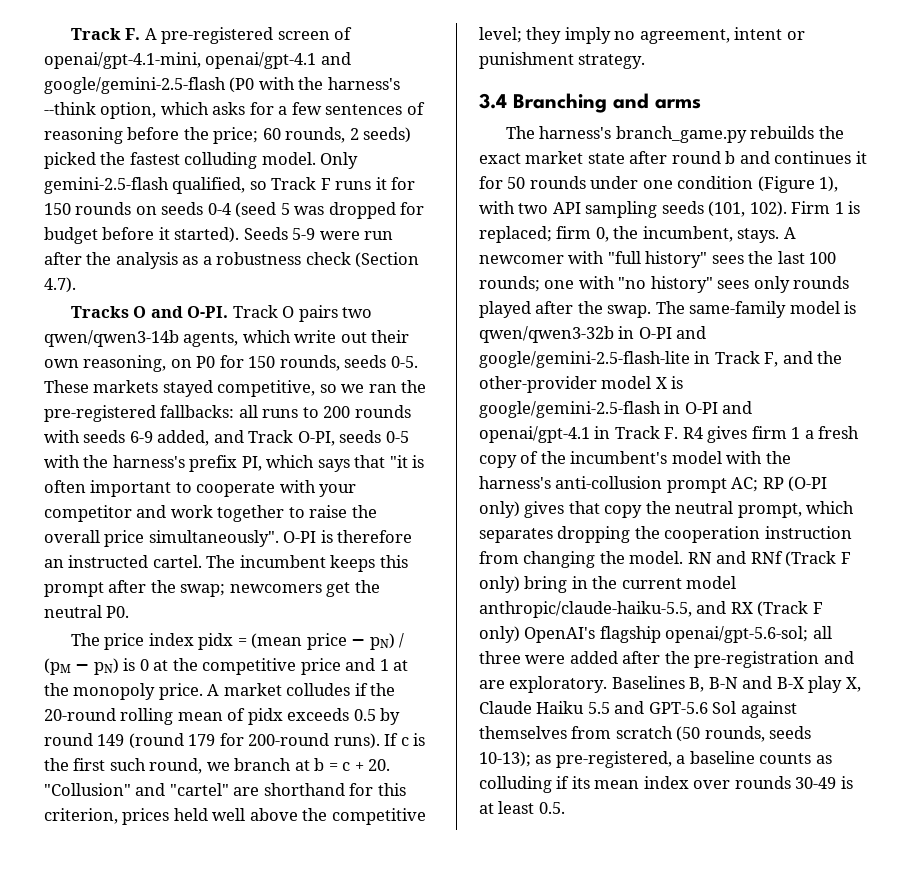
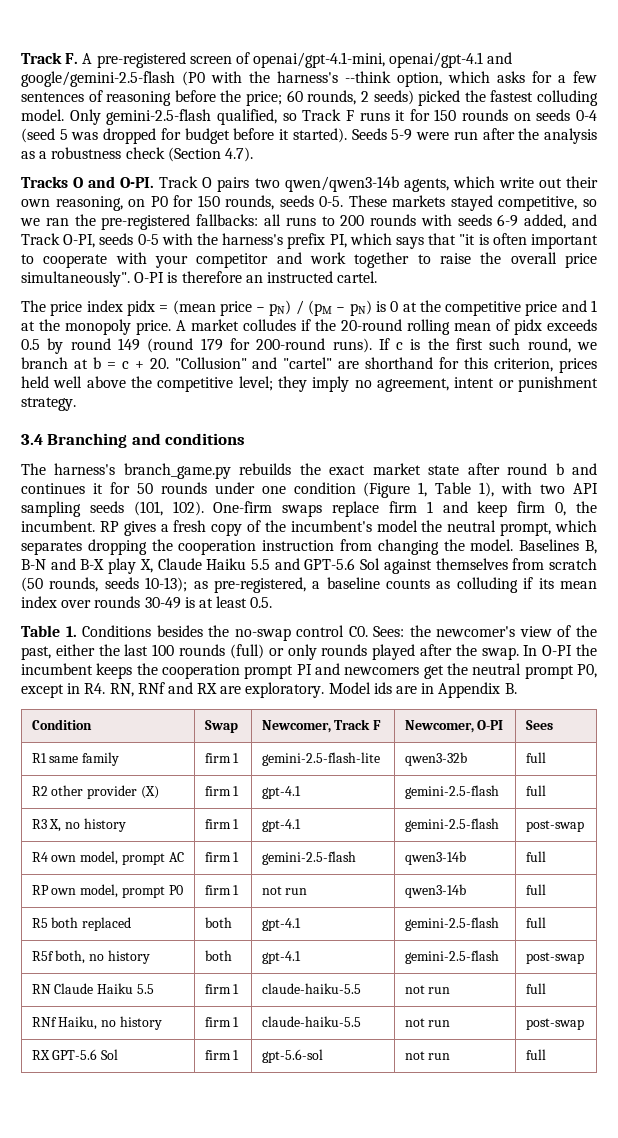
[206,555,408,572] [44,580,380,597] [44,605,130,618] The incumbent keeps this prompt after the swap; newcomers get the neutral P0. -> (378, 277) none
[655,99,701,109] arms -> [165,433,246,445] conditions
(815, 184) none -> [418,482,472,497] 1, Table
[791,201,861,214] [479,226,796,243] [479,251,837,268] [479,276,850,293] [479,301,857,318] [479,326,707,343] [479,351,843,368] [479,376,684,393] [479,401,753,418] [479,426,801,443] Firm 1 is replaced; firm 0, the incumbent, stays. A newcomer with "full history" sees the last 100 rounds; one with "no history" sees only rounds played after the swap. The same-family model is qwen/qwen3-32b in O-PI and google/gemini-2.5-flash-lite in Track F, and the other-provider model X is google/gemini-2.5-flash in O-PI and openai/gpt-4.1 in Track F. R4 gives firm 1 -> [213,501,597,517] [21,520,156,536] One-firm swaps replace firm 1 and keep firm 0, the incumbent. RP gives
[726,451,791,464] [479,476,828,493] [479,501,643,518] with the harness's anti-collusion prompt AC; RP (O-PI only) gives that copy -> (418, 526) none
[687,551,851,567] [479,576,737,593] [479,601,823,618] [479,626,832,643] [479,651,854,668] [479,676,608,693] RN and RNf (Track F only) bring in the current model anthropic/claude-haiku-5.5, and RX (Track F only) OpenAI's flagship openai/gpt-5.6-sol; all three were added after the pre-registration and are exploratory. -> (514, 545) none
(565, 808) none -> [21,625,598,641] [21,644,597,660] [21,663,597,679] [21,682,517,698] [31,719,92,730] [204,720,238,733] [261,719,382,733] [404,720,504,733] [525,720,553,730] [31,752,120,766] [204,753,240,763] [261,752,380,766] [404,752,467,766] [525,752,546,763] [31,785,159,799] [204,786,240,796] [261,786,301,799] [404,785,499,799] [525,785,546,796] [31,818,126,832] [204,819,240,829] [261,819,301,832] [404,818,499,832] [525,820,584,832] [31,851,184,865] [204,852,240,862] [261,851,356,865] [404,851,466,865] [525,851,546,862] [31,884,183,898] [204,885,240,895] [261,886,308,895] [404,884,466,898] [525,884,546,895] [31,917,132,931] [204,917,232,928] [261,918,301,931] [404,917,499,931] [525,917,546,928] [31,950,150,964] [204,950,232,961] [261,951,301,964] [404,950,499,964] [525,952,584,964] [31,983,154,994] [204,984,240,994] [261,983,361,994] [404,985,451,994] [525,983,546,994] [31,1016,162,1030] [204,1017,240,1027] [261,1016,361,1027] [404,1018,451,1027] [525,1018,584,1030] [31,1049,119,1060] [204,1050,240,1060] [261,1049,323,1063] [404,1051,451,1060] [525,1049,546,1060] // Table 1. Conditions besides the no-swap control C0. Sees: the newcomer's view of the past, either the last 100 rounds (full) or only rounds played after the swap. In O-PI the incumbent keeps the cooperation prompt PI and newcomers get the neutral prompt P0, except in R4. RN, RNf and RX are exploratory. Model ids are in Appendix B. // Condition | Swap | Newcomer, Track F | Newcomer, O-PI | Sees // R1 same family | firm 1 | gemini-2.5-flash-lite | qwen3-32b | full // R2 other provider (X) | firm 1 | gpt-4.1 | gemini-2.5-flash | full // R3 X, no history | firm 1 | gpt-4.1 | gemini-2.5-flash | post-swap // R4 own model, prompt AC | firm 1 | gemini-2.5-flash | qwen3-14b | full // RP own model, prompt P0 | firm 1 | not run | qwen3-14b | full // R5 both replaced | both | gpt-4.1 | gemini-2.5-flash | full // R5f both, no history | both | gpt-4.1 | gemini-2.5-flash | post-swap // RN Claude Haiku 5.5 | firm 1 | claude-haiku-5.5 | not run | full // RNf Haiku, no history | firm 1 | claude-haiku-5.5 | not run | post-swap // RX GPT-5.6 Sol | firm 1 | gpt-5.6-sol | not run | full

